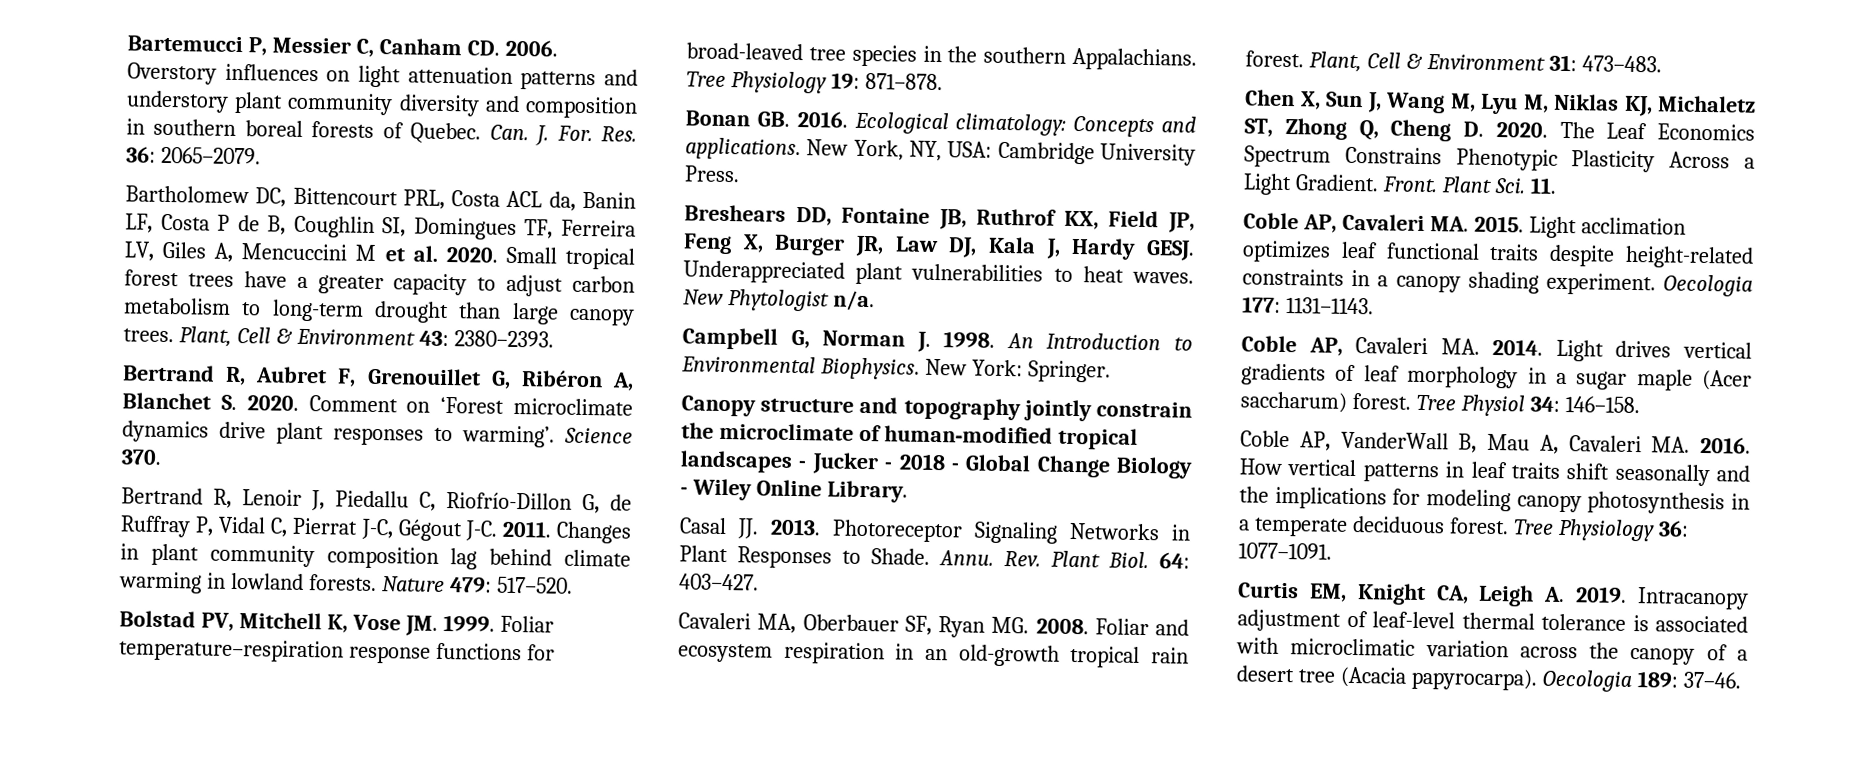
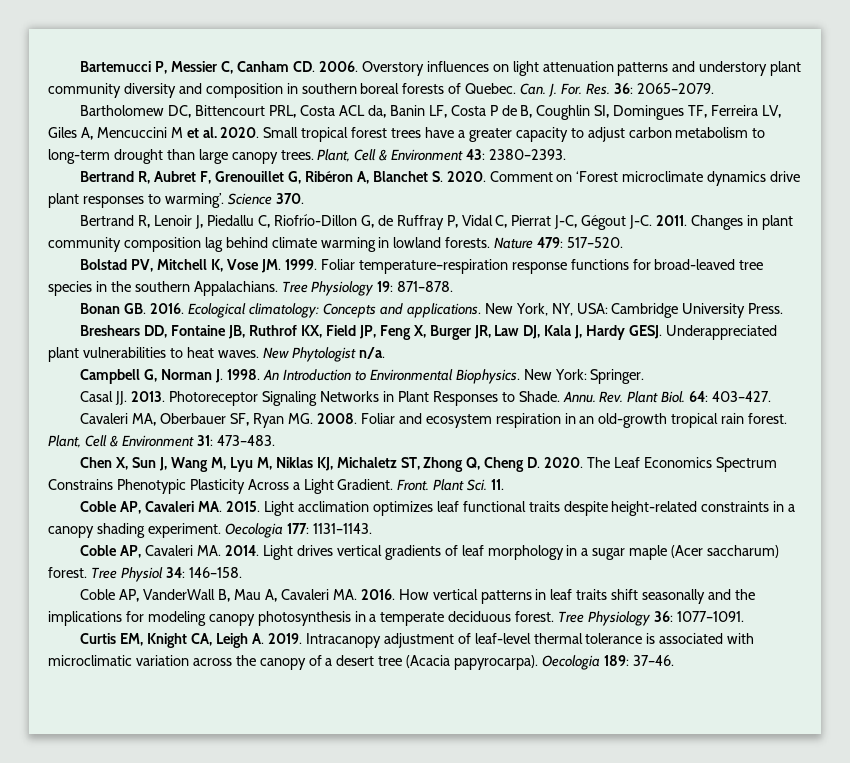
[681,395,1192,422] [681,422,1138,450] [680,450,1193,479] [680,478,908,503] // Canopy structure and topography jointly constrain the microclimate of human‐modified tropical landscapes - Jucker - 2018 - Global Change Biology - Wiley Online Library. -> (645, 376) none

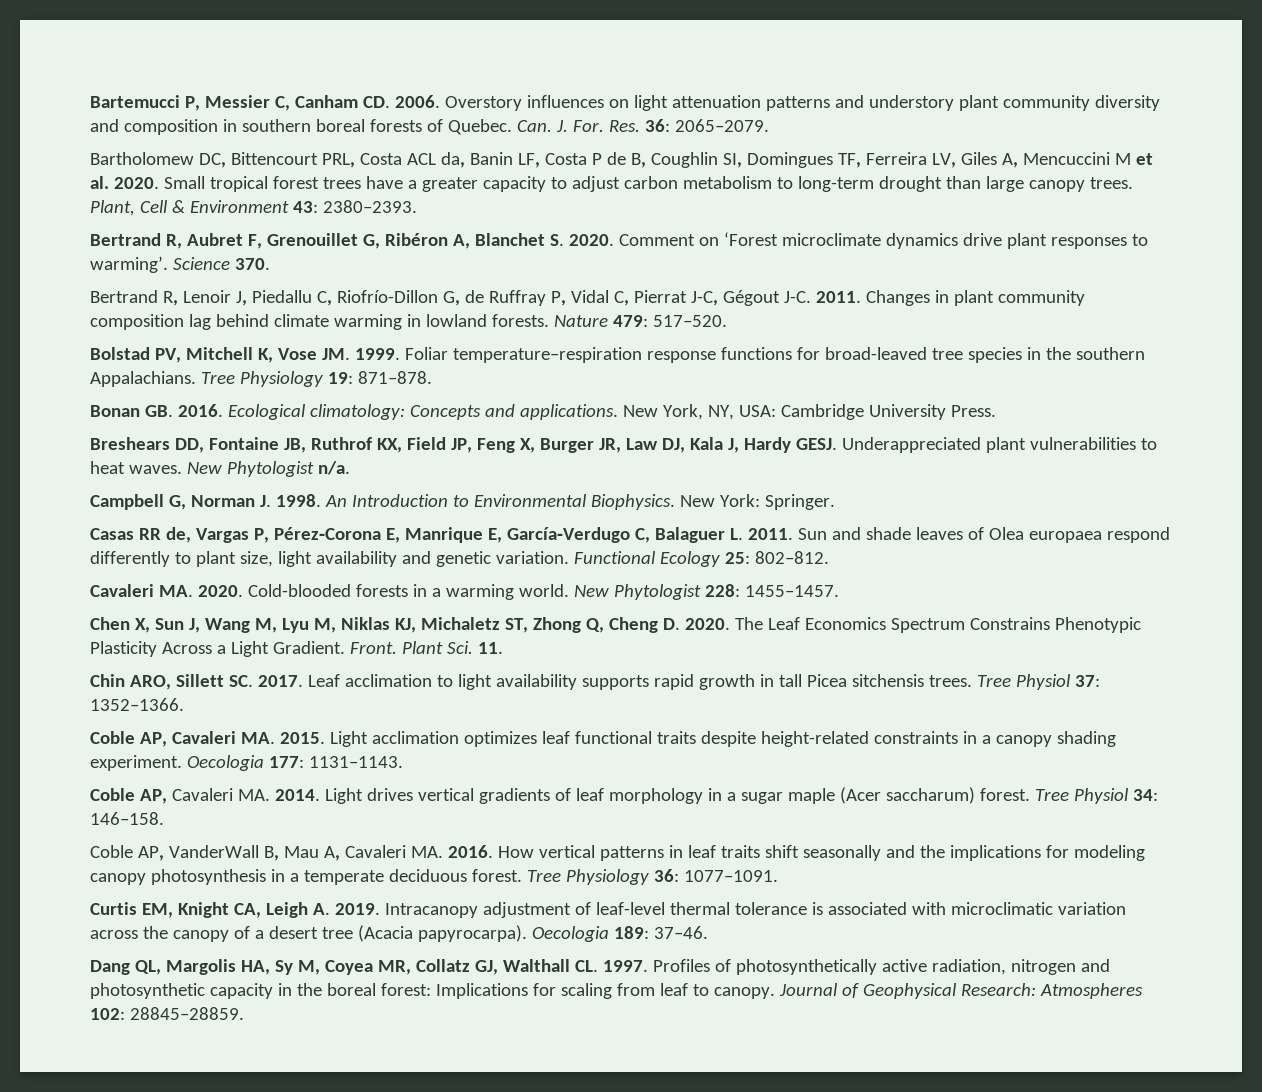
[80,391,772,406] [80,413,788,428] [48,435,275,448] Casal JJ. 2013. Photoreceptor Signaling Networks in Plant Responses to Shade. Annu. Rev. Plant Biol. 64: 403–427. // Cavaleri MA, Oberbauer SF, Ryan MG. 2008. Foliar and ecosystem respiration in an old-growth tropical rain forest. Plant, Cell & Environment 31: 473–483. -> [90,527,1170,543] [90,551,829,567] [90,584,839,600] Casas RR de, Vargas P, Pérez‐Corona E, Manrique E, García‐Verdugo C, Balaguer L. 2011. Sun and shade leaves of Olea europaea respond differently to plant size, light availability and genetic variation. Functional Ecology 25: 802–812. // Cavaleri MA. 2020. Cold-blooded forests in a warming world. New Phytologist 228: 1455–1457.
(505, 484) none -> [90,674,1100,690] [90,698,184,711] // Chin ARO, Sillett SC. 2017. Leaf acclimation to light availability supports rapid growth in tall Picea sitchensis trees. Tree Physiol 37: 1352–1366.
(674, 660) none -> [90,959,1110,975] [90,983,1143,999] [90,1007,244,1020] // Dang QL, Margolis HA, Sy M, Coyea MR, Collatz GJ, Walthall CL. 1997. Profiles of photosynthetically active radiation, nitrogen and photosynthetic capacity in the boreal forest: Implications for scaling from leaf to canopy. Journal of Geophysical Research: Atmospheres 102: 28845–28859.

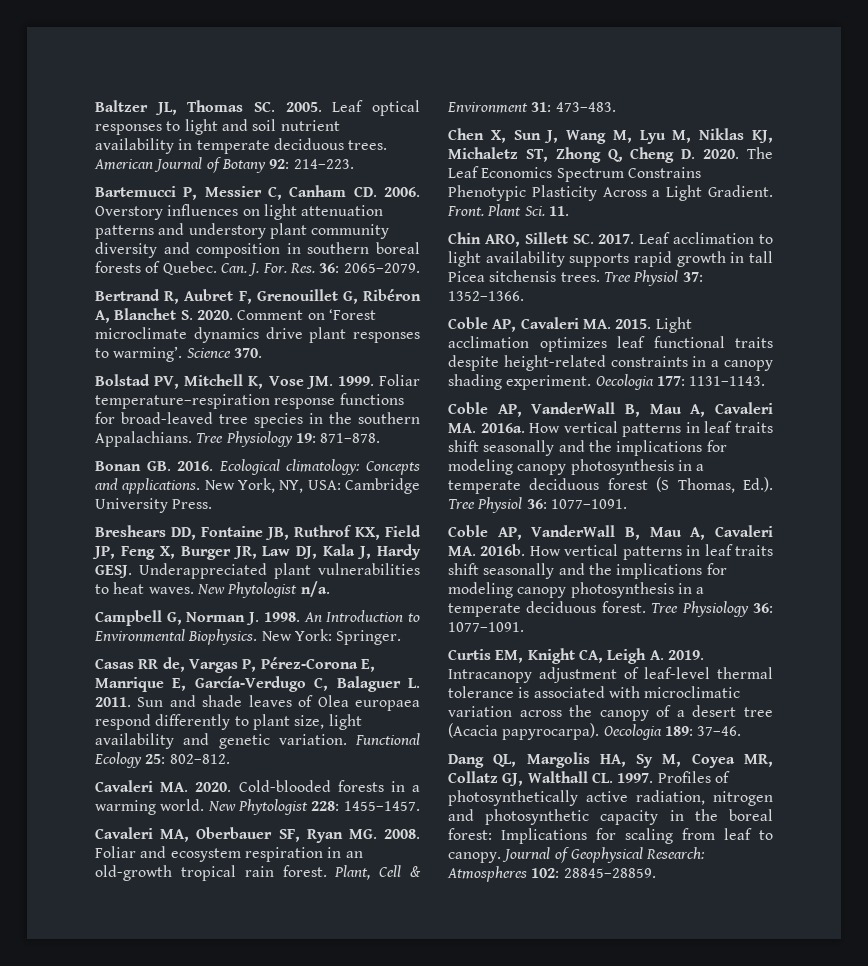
(90, 101) none -> [95,100,420,116] [95,119,340,135] [95,138,388,154] [94,157,354,173] Baltzer JL, Thomas SC. 2005. Leaf optical responses to light and soil nutrient availability in temperate deciduous trees. American Journal of Botany 92: 214–223. //
[90,152,1153,168] [90,176,1133,192] [90,200,417,216] // Bartholomew DC, Bittencourt PRL, Costa ACL da, Banin LF, Costa P de B, Coughlin SI, Domingues TF, Ferreira LV, Giles A, Mencuccini M et al. 2020. Small tropical forest trees have a greater capacity to adjust carbon metabolism to long-term drought than large canopy trees. Plant, Cell & Environment 43: 2380–2393. -> (420, 268) none
[90,290,1085,306] [90,314,727,330] // Bertrand R, Lenoir J, Piedallu C, Riofrío-Dillon G, de Ruffray P, Vidal C, Pierrat J-C, Gégout J-C. 2011. Changes in plant community composition lag behind climate warming in lowland forests. Nature 479: 517–520. -> (262, 353) none
(839, 591) none -> [95,827,420,843] [95,846,363,862] [95,865,421,881] [447,102,616,113] // Cavaleri MA, Oberbauer SF, Ryan MG. 2008. Foliar and ecosystem respiration in an old-growth tropical rain forest. Plant, Cell & Environment 31: 473–483.
[171,787,1158,804] [90,812,164,825] [90,845,493,861] Cavaleri MA. 2014. Light drives vertical gradients of leaf morphology in a sugar maple (Acer saccharum) forest. Tree Physiol 34: 146–158. // Coble AP, VanderWall B, Mau A, Cavaleri MA. 2016. -> [531,402,773,417] [448,421,773,437] [448,440,727,456] [448,459,705,475] [448,477,773,494] [448,497,627,513] [448,525,773,540] [448,544,526,556] VanderWall B, Mau A, Cavaleri MA. 2016a. How vertical patterns in leaf traits shift seasonally and the implications for modeling canopy photosynthesis in a temperate deciduous forest (S Thomas, Ed.). Tree Physiol 36: 1077–1091. // Coble AP, VanderWall B, Mau A, Cavaleri MA. 2016b.

